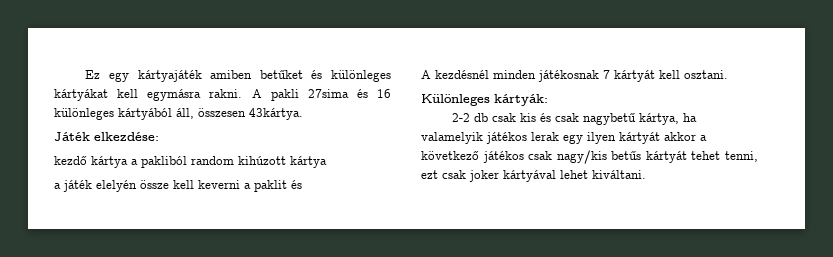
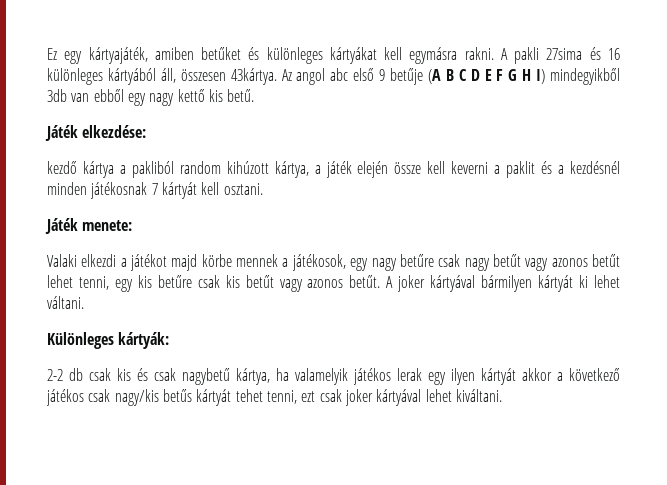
[137,70,202,82] kártyajáték -> [88,47,148,64] kártyajáték,
(303, 114) none -> [281,68,620,85] [47,89,255,106] Az angol abc első 9 betűje (A B C D E F G H I) mindegyikből 3db van ebből egy nagy kettő kis betű.
[290,156,327,168] kártya // -> [274,161,309,178] kártya,
[96,180,137,192] elelyén -> [357,161,389,178] elején
[421,70,431,79] // A -> [558,165,565,174] a
(728, 74) none -> [45,218,133,234] [47,254,621,271] [47,275,620,292] [47,296,84,309] // Játék menete: // Valaki elkezdi a játékot majd körbe mennek a játékosok, egy nagy betűre csak nagy betűt vagy azonos betűt lehet tenni, egy kis betűre csak kis betűt vagy azonos betűt. A joker kártyával bármilyen kártyát ki lehet váltani.

